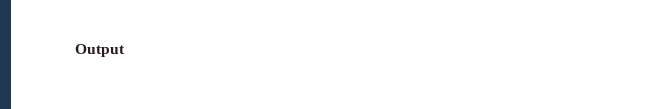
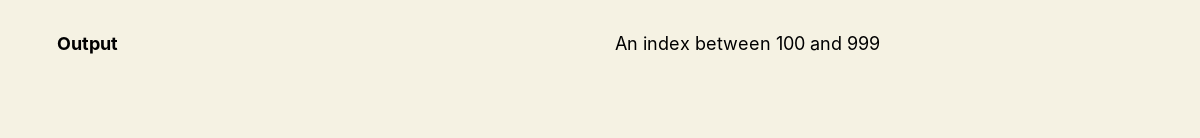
(125, 50) none -> [615,35,880,51] // An index between 100 and 999

